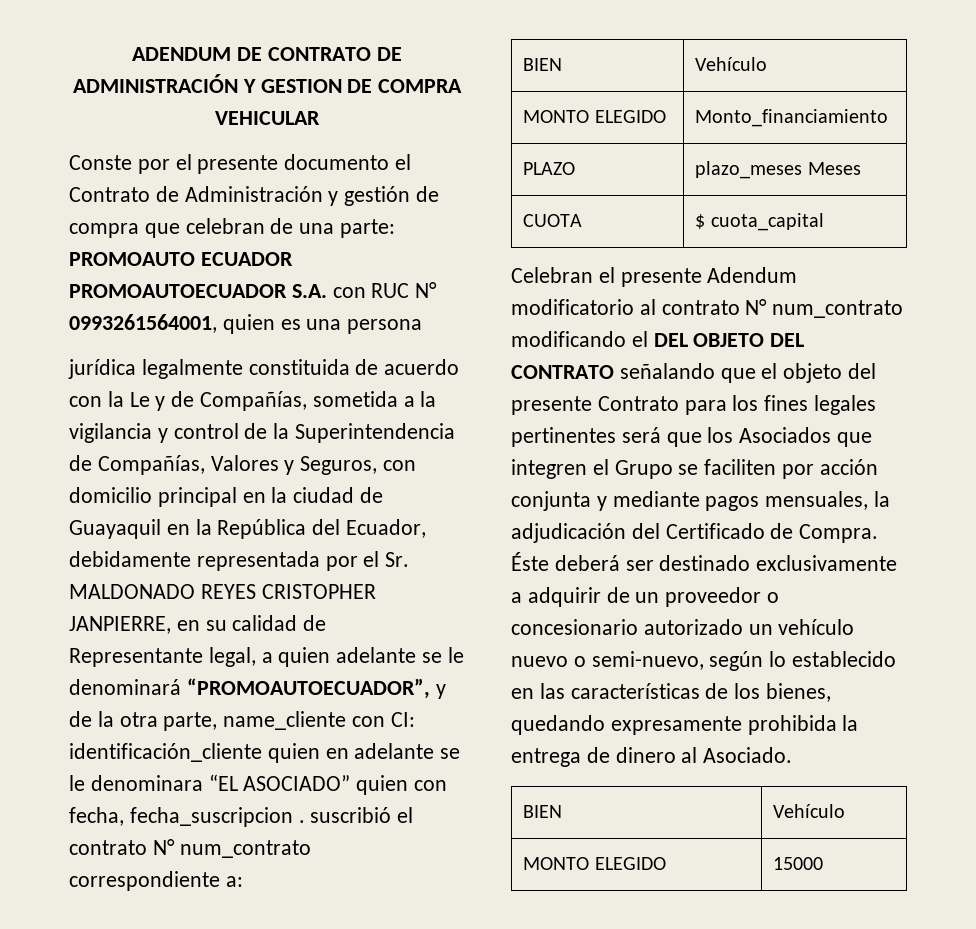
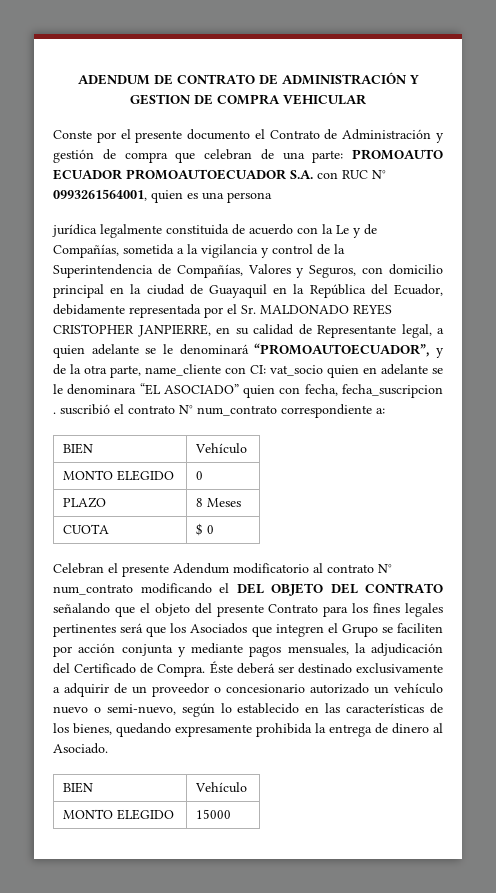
[69,743,262,762] identificación_cliente -> [270,365,323,376] vat_socio
[695,109,889,127] Monto_financiamiento -> [196,471,204,480] 0
[695,161,803,179] plazo_meses -> [196,498,204,507] 8
[710,213,824,231] cuota_capital -> [207,525,215,534] 0

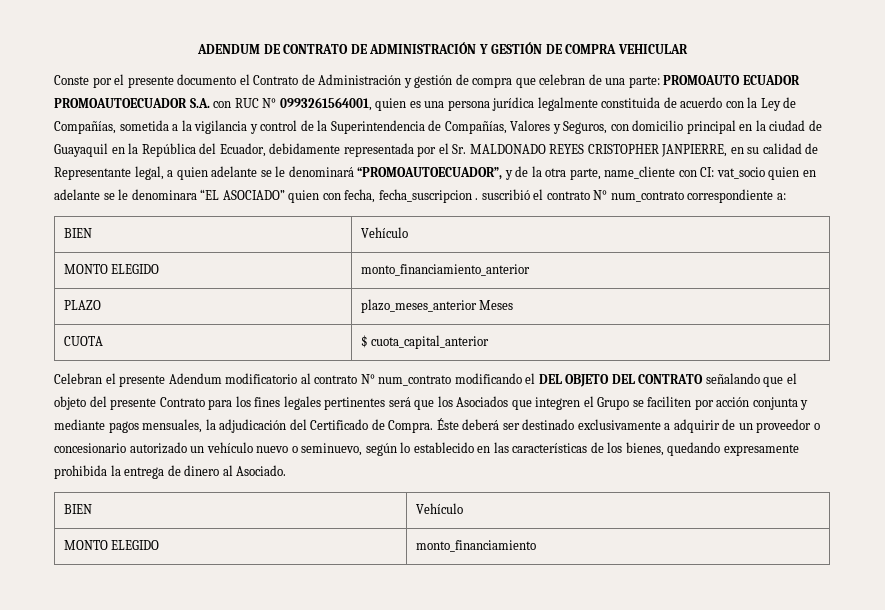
[130,94,191,105] GESTION -> [491,42,543,54] GESTIÓN
(272, 197) // -> (490, 105) none
[336,225,361,238] Le y -> [760,98,781,111] Ley
[196,471,204,480] 0 -> [360,264,530,276] monto_financiamiento_anterior
[196,498,204,507] 8 -> [360,299,477,313] plazo_meses_anterior
[207,525,215,534] 0 -> [371,335,490,349] cuota_capital_anterior
[106,704,176,715] semi-nuevo, -> [301,443,363,456] seminuevo,
[196,809,232,819] 15000 -> [415,540,536,552] monto_financiamiento

